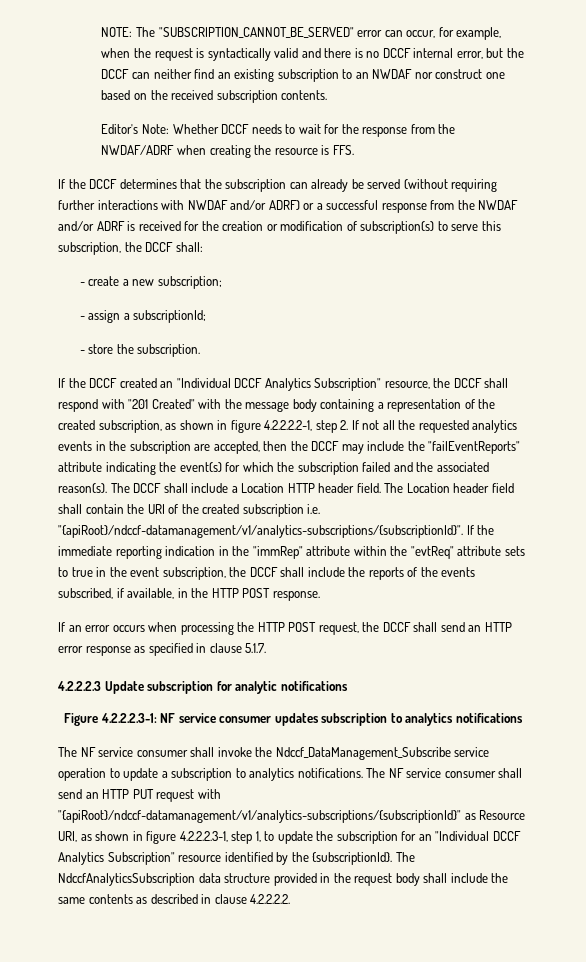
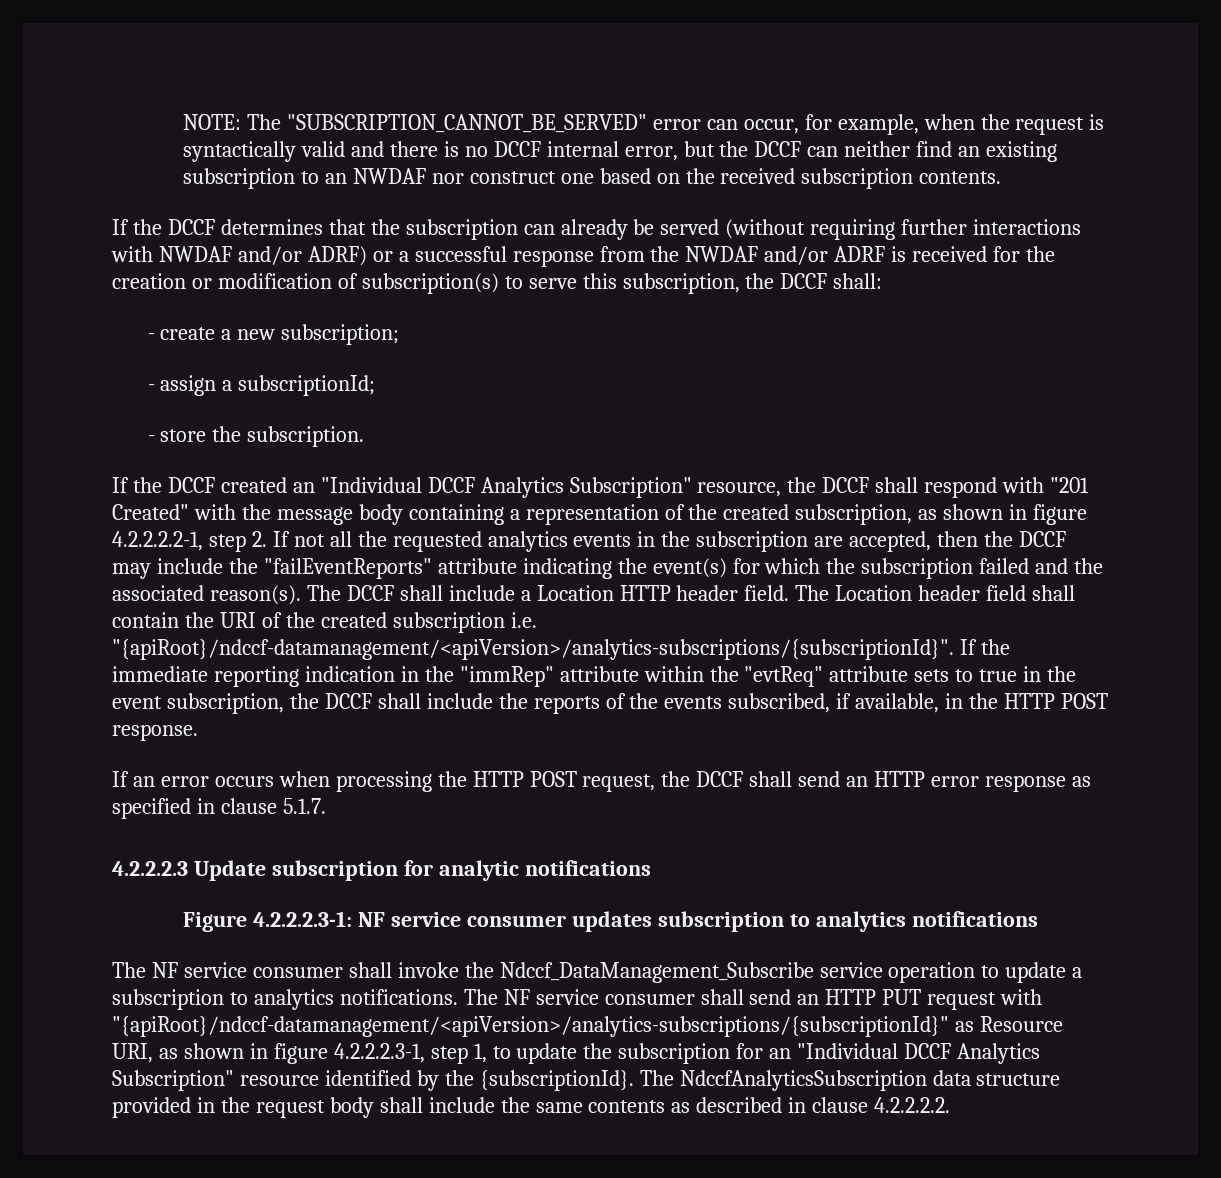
[101,124,456,137] [101,145,354,158] // Editor's Note: Whether DCCF needs to wait for the response from the NWDAF/ADRF when creating the resource is FFS. -> (1002, 177) none
[58,525,463,538] "{apiRoot}/ndccf-datamanagement/v1/analytics-subscriptions/{subscriptionId}". -> [112,639,954,660] "{apiRoot}/ndccf-datamanagement/<apiVersion>/analytics-subscriptions/{subscriptionId}".
[58,810,461,823] "{apiRoot}/ndccf-datamanagement/v1/analytics-subscriptions/{subscriptionId}" -> [112,1016,949,1037] "{apiRoot}/ndccf-datamanagement/<apiVersion>/analytics-subscriptions/{subscriptionId}"

